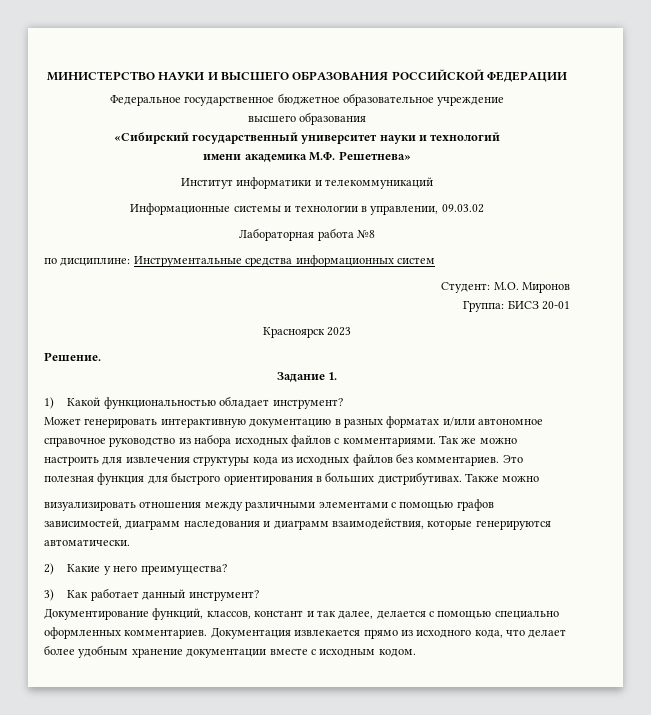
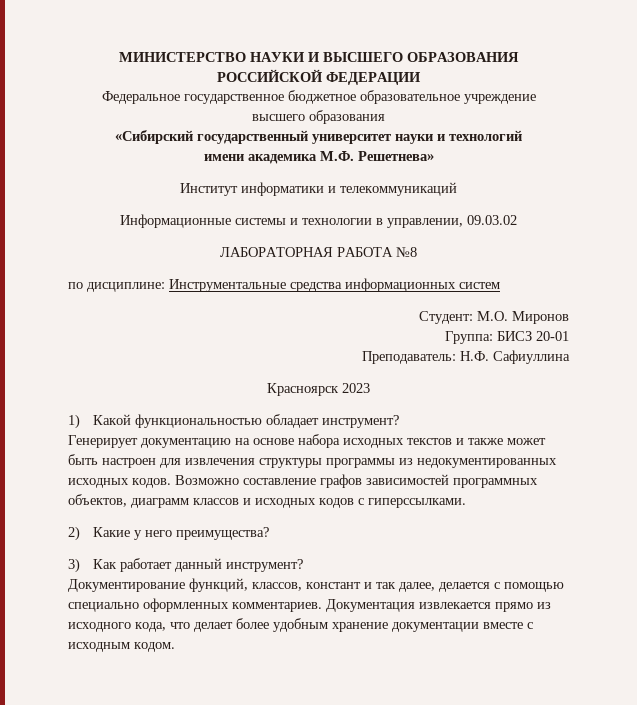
[239,228,354,241] Лабораторная работа -> [220,247,393,257] ЛАБОРАТОРНАЯ РАБОТА
(570, 305) none -> [362,350,570,364] // Преподаватель: Н.Ф. Сафиуллина
[44,352,101,361] [276,372,338,383] // Решение. // Задание 1. -> (370, 388) none
[44,416,543,428] [44,434,517,447] [44,453,523,466] [44,472,540,485] [44,499,494,511] [44,518,551,530] [44,539,130,546] Может генерировать интерактивную документацию в разных форматах и/или автономное справочное руководство из набора исходных файлов с комментариями. Так же можно настроить для извлечения структуры кода из исходных файлов без комментариев. Это полезная функция для быстрого ориентирования в больших дистрибутивах. Также можно // визуализировать отношения между различными элементами с помощью графов зависимостей, диаграмм наследования и диаграмм взаимодействия, которые генерируются автоматически. -> [68,434,546,448] [68,454,557,468] [68,474,538,488] [68,494,466,508] Генерирует документацию на основе набора исходных текстов и также может быть настроен для извлечения структуры программы из недокументированных исходных кодов. Возможно составление графов зависимостей программных объектов, диаграмм классов и исходных кодов с гиперссылками.

